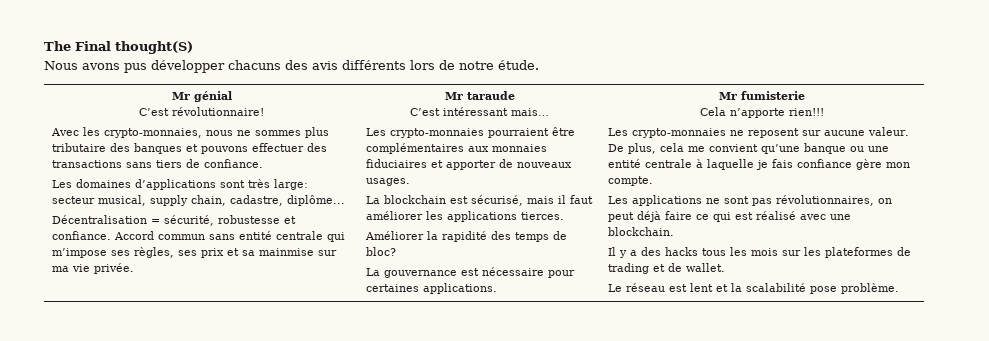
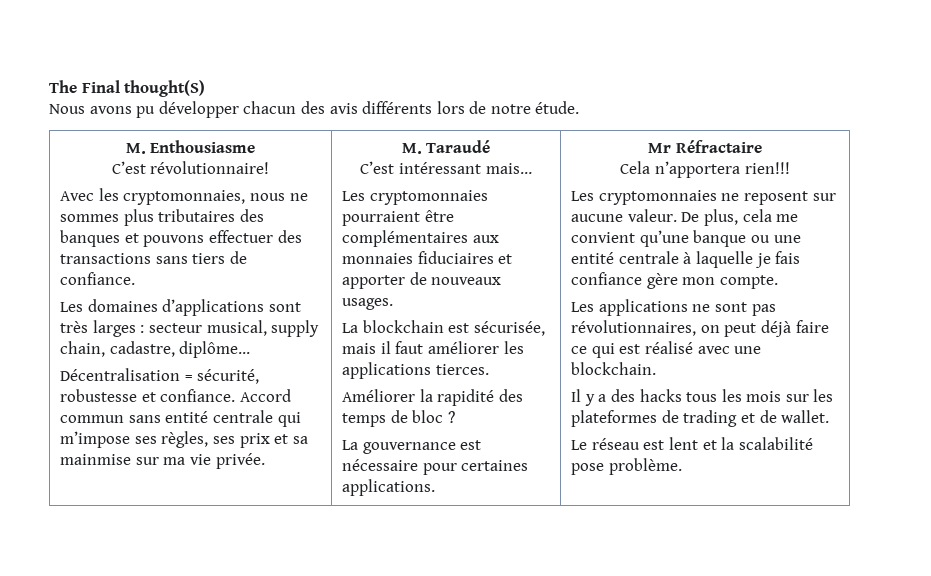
[124,60,281,73] pus développer chacuns -> [136,101,297,118] pu développer chacun
[171,91,232,102] Mr génial -> [125,140,256,154] M. Enthousiasme
[104,128,203,138] crypto-monnaies, -> [123,190,246,205] cryptomonnaies,
[52,143,107,152] tributaire -> [158,209,236,222] tributaires
[274,179,309,190] large: -> [92,320,145,337] larges :
[444,91,515,100] Mr taraude -> [401,140,491,154] M. Taraudé
[390,128,485,138] crypto-monnaies -> [369,190,488,205] cryptomonnaies
[471,195,524,206] sécurisé, -> [473,321,545,336] sécurisée,
[366,247,397,256] bloc? -> [412,410,455,423] bloc ?
[741,91,805,100] fumisterie -> [675,140,762,153] Réfractaire
[730,108,785,118] n’apporte -> [655,161,740,178] n’apportera
[632,128,727,138] crypto-monnaies -> [598,190,717,205] cryptomonnaies

